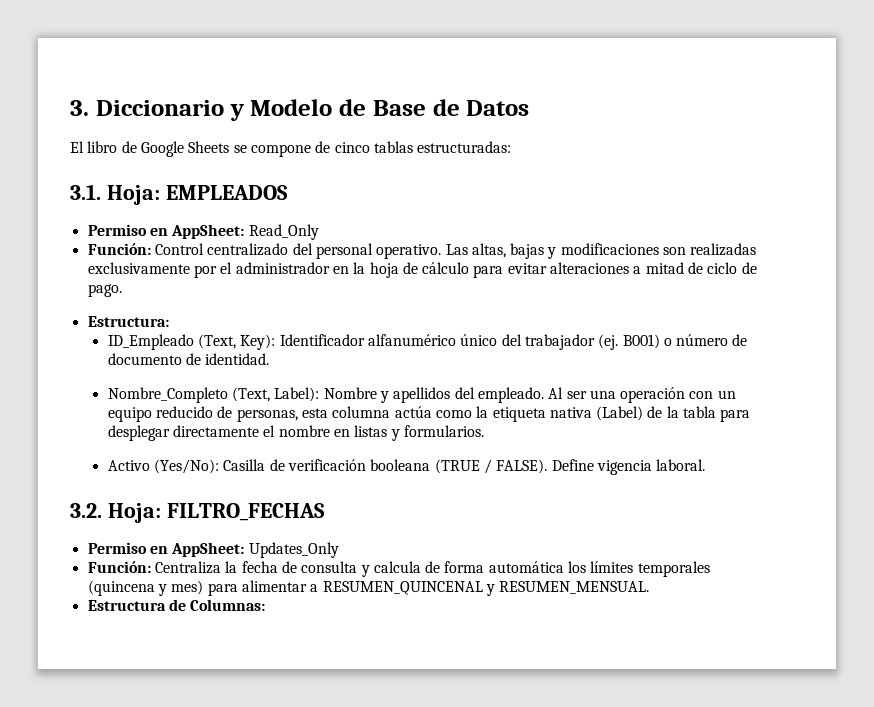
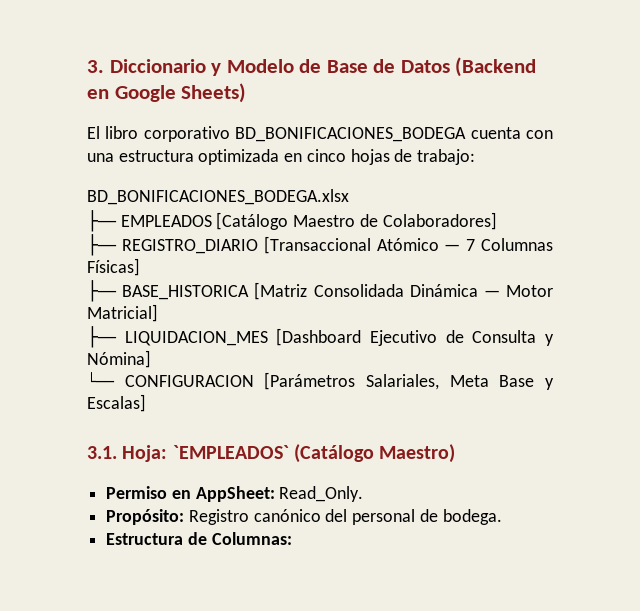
[70,141,512,157] // El libro de Google Sheets se compone de cinco tablas estructuradas: -> [455,57,537,77] [87,83,247,103] [87,126,553,142] [87,149,476,165] [87,189,349,205] [87,210,497,232] [87,234,553,256] [87,258,140,276] [87,280,554,302] [87,304,158,322] [87,326,555,348] [87,350,151,368] [87,372,555,390] [87,394,146,412] (Backend en Google Sheets) // El libro corporativo BD_BONIFICACIONES_BODEGA cuenta con una estructura optimizada en cinco hojas de trabajo: // BD_BONIFICACIONES_BODEGA.xlsx // ├── EMPLEADOS [Catálogo Maestro de Colaboradores] // ├── REGISTRO_DIARIO [Transaccional Atómico — 7 Columnas Físicas] // ├── BASE_HISTORICA [Matriz Consolidada Dinámica — Motor Matricial] // ├── LIQUIDACION_MES [Dashboard Ejecutivo de Consulta y Nómina] // └── CONFIGURACION [Parámetros Salariales, Meta Base y Escalas]
[165,185,288,200] [87,224,319,240] [87,243,757,259] [87,262,757,278] [87,284,122,297] [87,316,169,327] [107,334,748,350] [107,353,270,365] [107,387,736,403] [107,406,751,422] [107,425,484,441] [107,459,706,475] [70,503,325,523] [87,542,339,558] [87,561,710,577] [87,580,650,596] EMPLEADOS // Permiso en AppSheet: Read_Only // Función: Control centralizado del personal operativo. Las altas, bajas y modificaciones son realizadas exclusivamente por el administrador en la hoja de cálculo para evitar alteraciones a mitad de ciclo de pago. // Estructura: // ID_Empleado (Text, Key): Identificador alfanumérico único del trabajador (ej. B001) o número de documento de identidad. // Nombre_Completo (Text, Label): Nombre y apellidos del empleado. Al ser una operación con un equipo reducido de personas, esta columna actúa como la etiqueta nativa (Label) de la tabla para desplegar directamente el nombre en listas y formularios. // Activo (Yes/No): Casilla de verificación booleana (TRUE / FALSE). Define vigencia laboral. // 3.2. Hoja: FILTRO_FECHAS // Permiso en AppSheet: Updates_Only // Función: Centraliza la fecha de consulta y calcula de forma automática los límites temporales (quincena y mes) para alimentar a RESUMEN_QUINCENAL y RESUMEN_MENSUAL. -> [172,444,456,463] [106,486,364,502] [106,509,502,525] `EMPLEADOS` (Catálogo Maestro) // Permiso en AppSheet: Read_Only. // Propósito: Registro canónico del personal de bodega.

